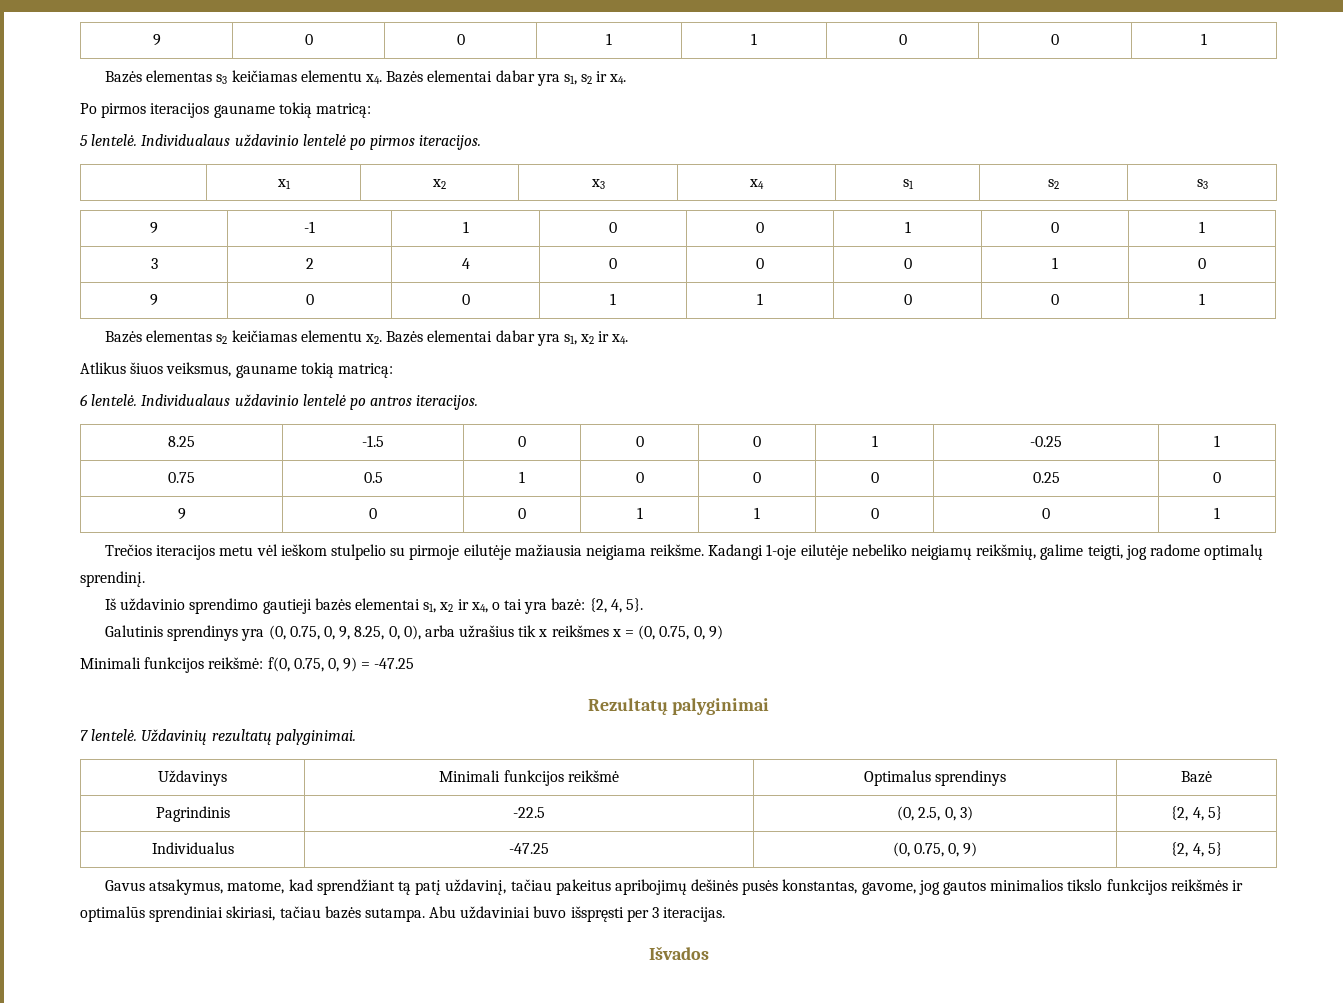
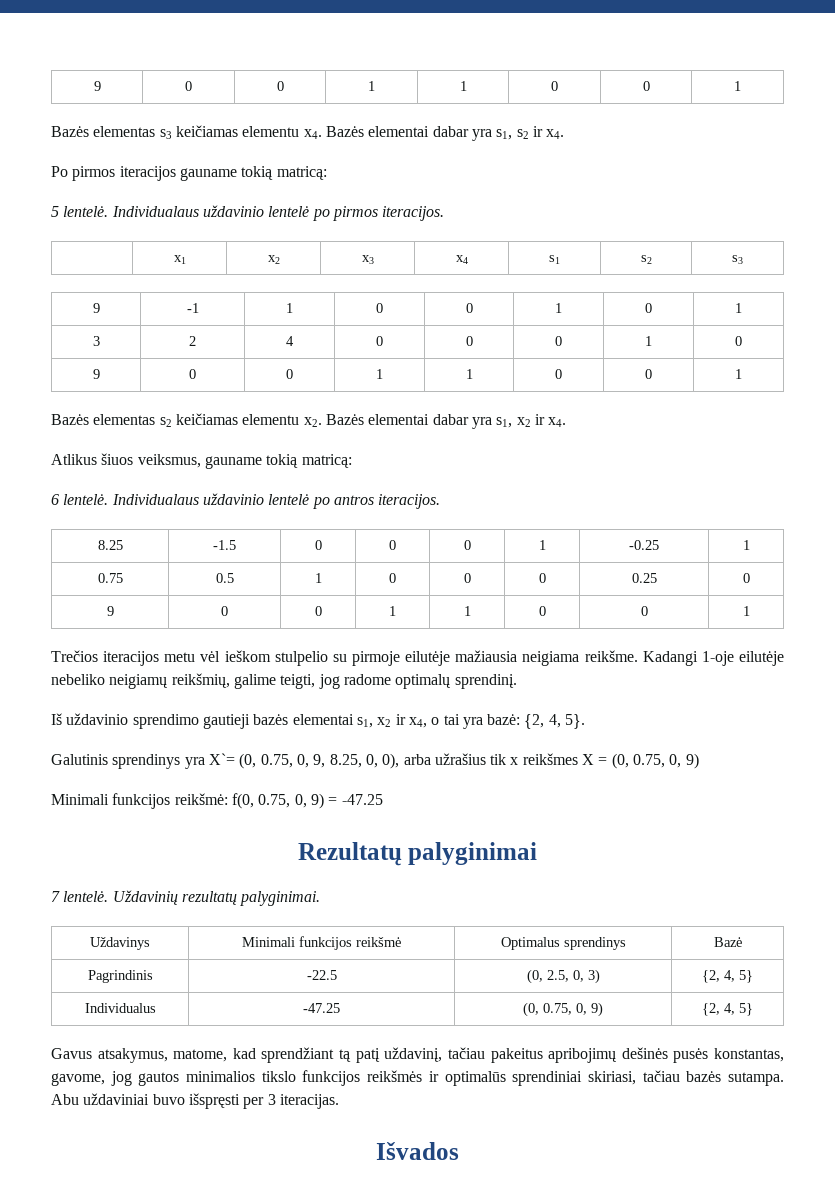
(265, 635) none -> [208,753,235,765] X`=
[611,629,621,637] x -> [582,754,595,765] X

